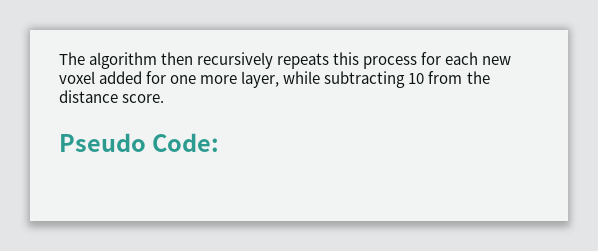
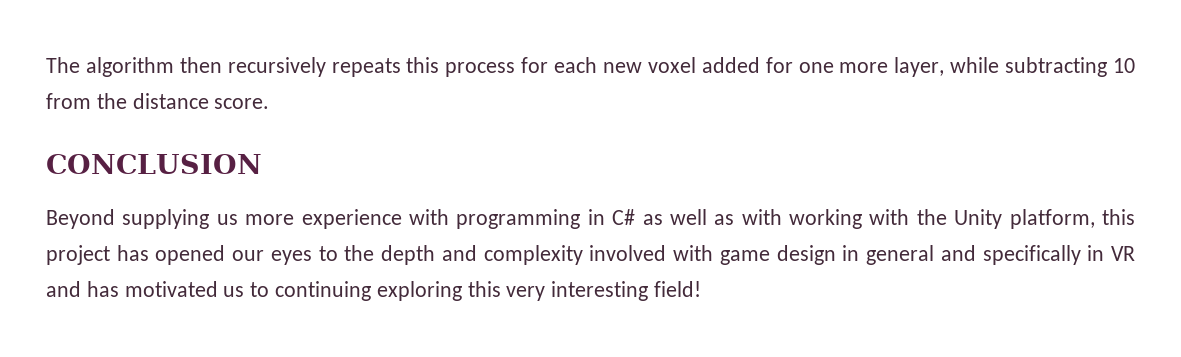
[59,133,220,152] Pseudo Code: -> [46,154,262,174] [46,209,1136,229] [46,245,1135,265] [46,281,702,301] CONCLUSION // Beyond supplying us more experience with programming in C# as well as with working with the Unity platform, this project has opened our eyes to the depth and complexity involved with game design in general and specifically in VR and has motivated us to continuing exploring this very interesting field!

